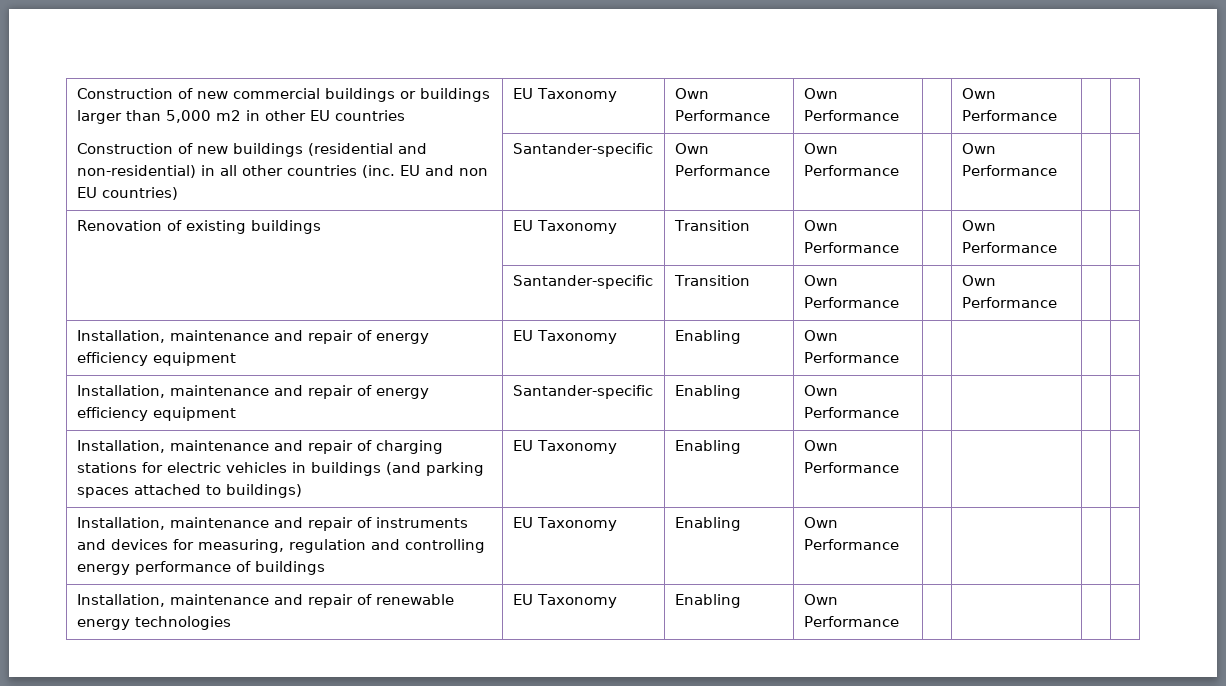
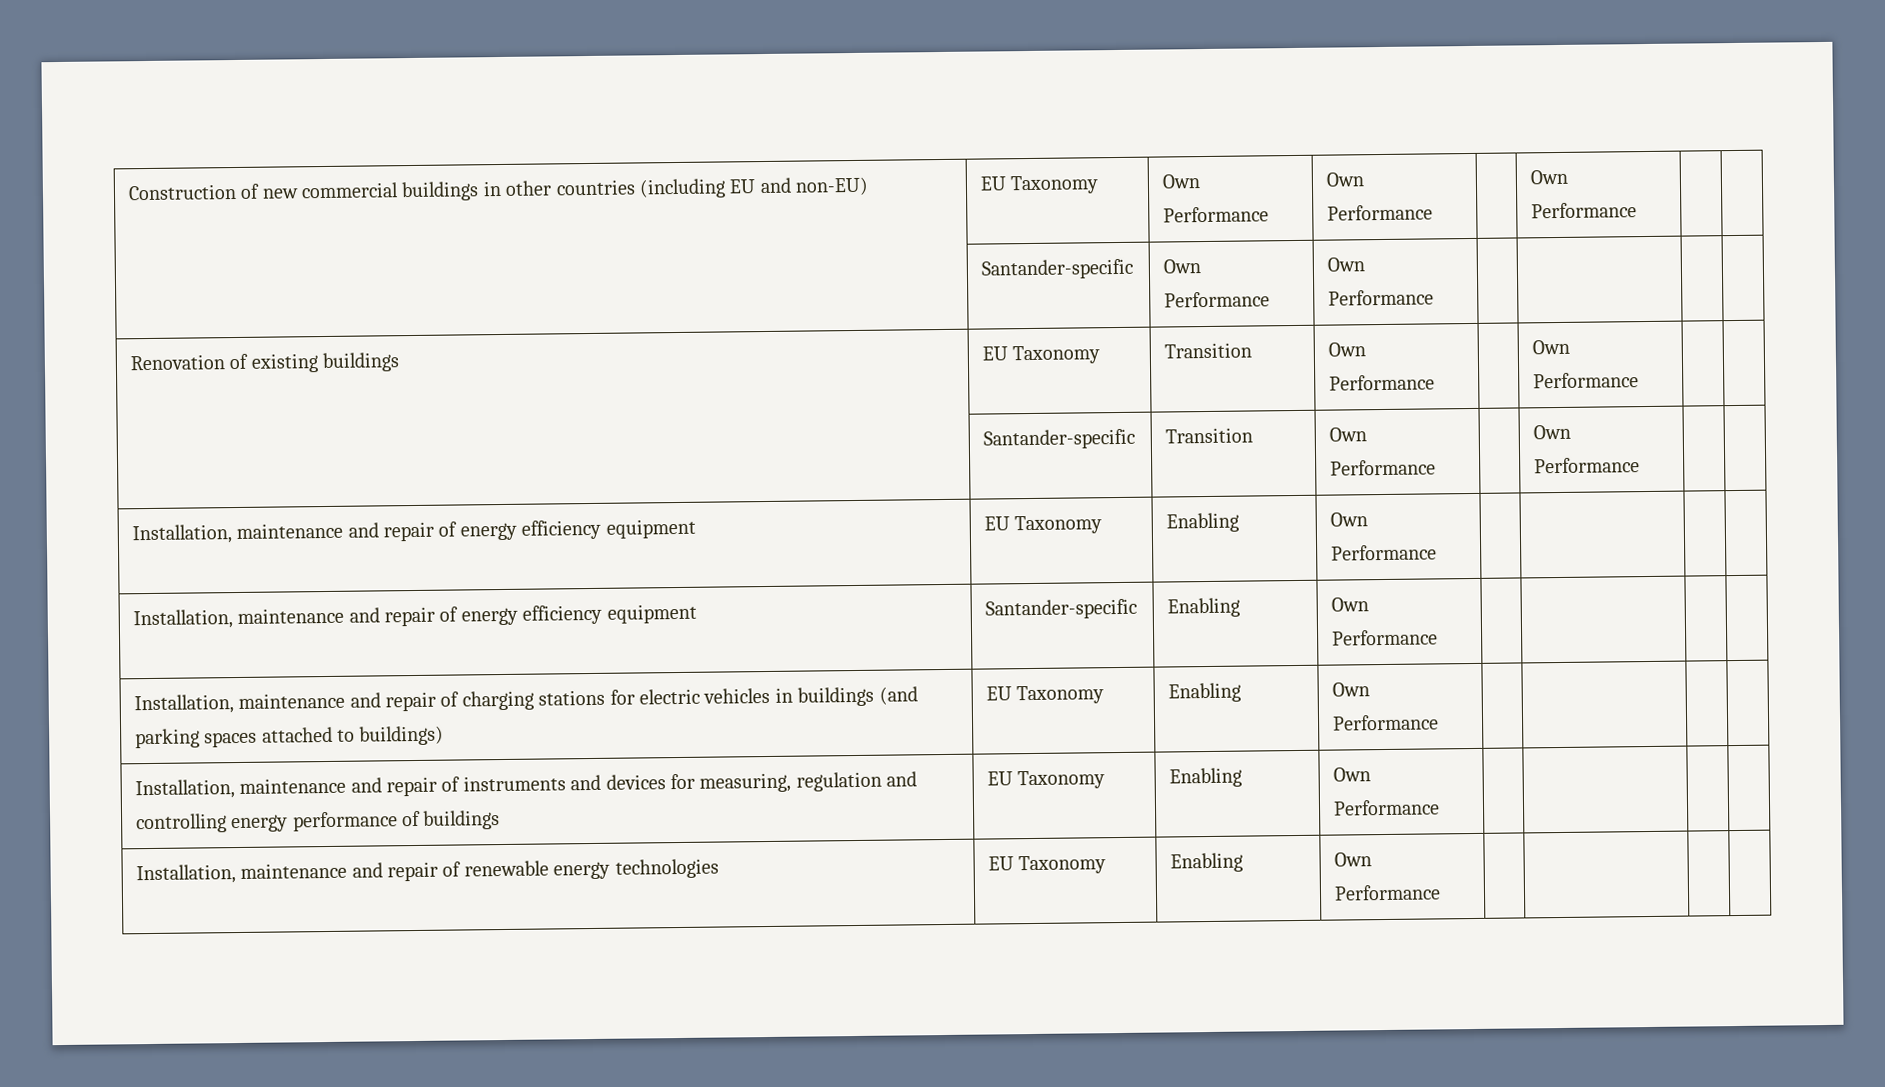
[399,88,490,102] [76,110,405,124] or buildings larger than 5,000 m2 in other EU countries -> [482,176,870,199] in other countries (including EU and non-EU)
[76,143,427,157] [76,165,488,178] [76,187,178,200] Construction of new buildings (residential and non-residential) in all other countries (inc. EU and non EU countries) -> (1637, 210) none
[961,143,996,154] [961,165,1057,176] Own Performance -> (1434, 297) none

